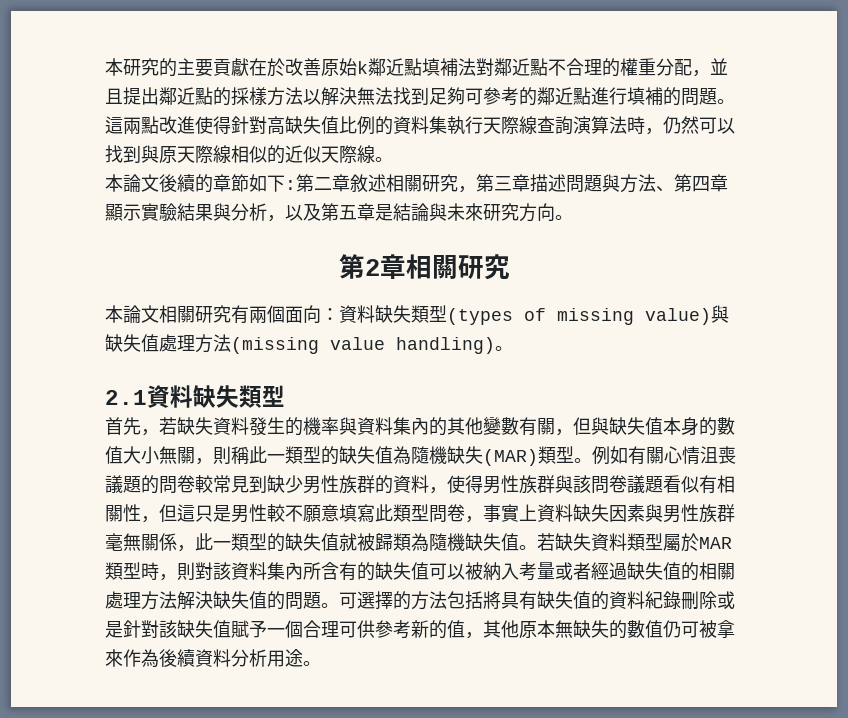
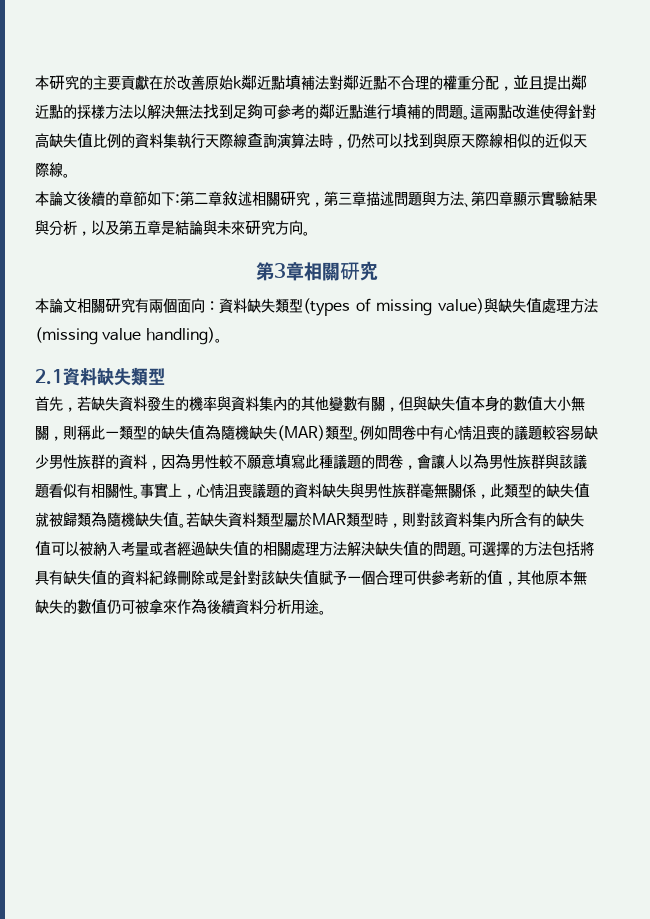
[364,259,380,276] 2 -> [273,263,286,278] 3
[628,446,736,465] [105,475,267,494] 有關心情沮喪議題的問卷較常見到 -> [388,425,584,440] 問卷中有心情沮喪的議題較容易
[447,475,735,494] [105,504,231,523] 使得男性族群與該問卷議題看似有相關性，但這只是 -> [161,454,191,469] 因為
[393,504,645,523] 類型問卷，事實上資料缺失因素 -> [319,454,587,470] [35,483,350,499] 種議題的問卷，會讓人以為男性族群與該議題看似有相關性。事實上，心情沮喪議題的資料缺失
[213,541,231,549] 一 -> (504, 490) none

